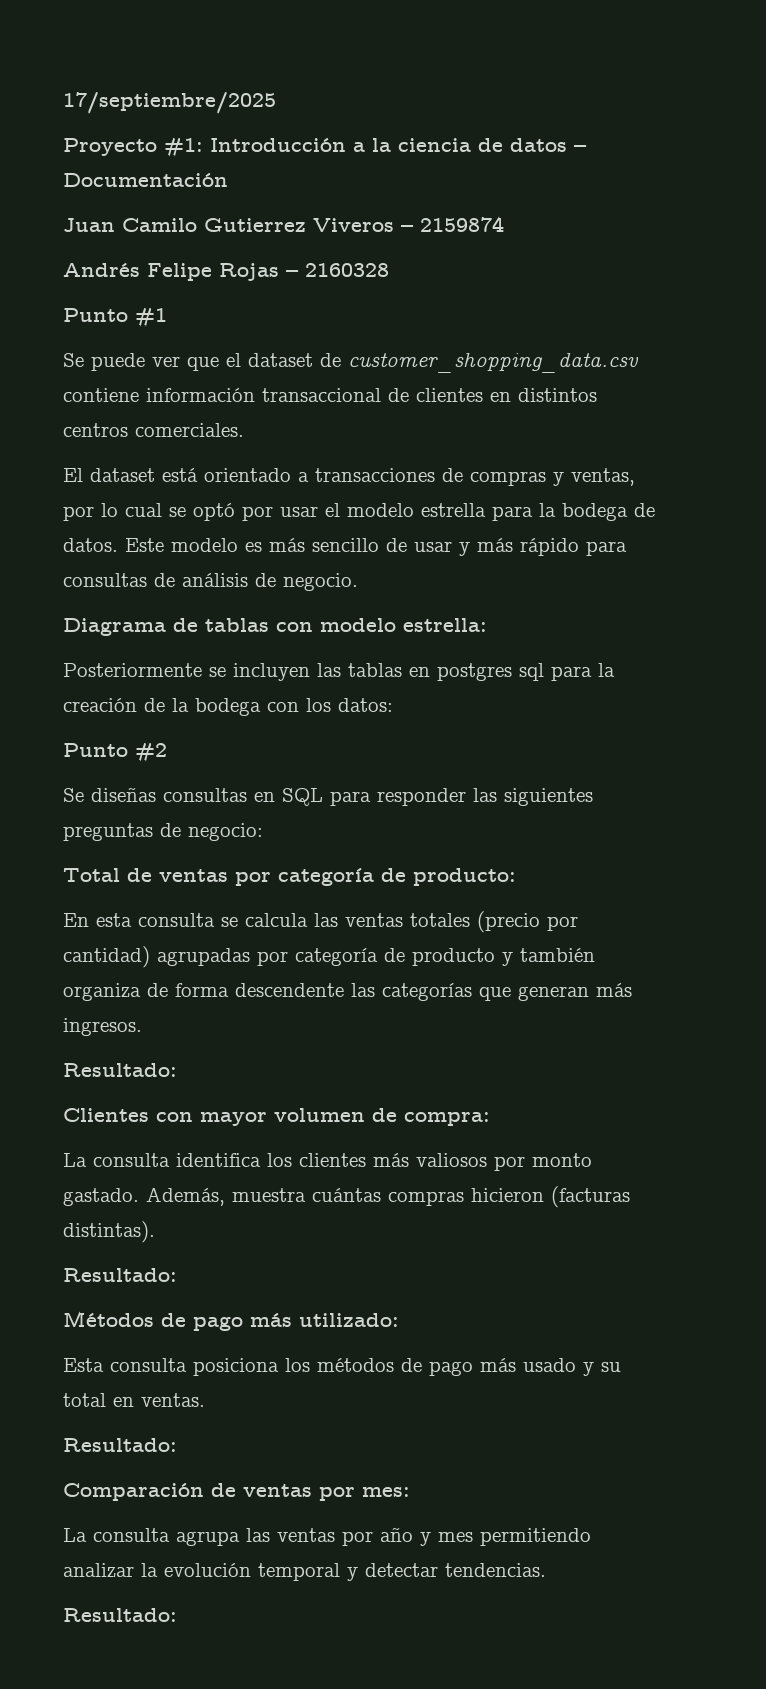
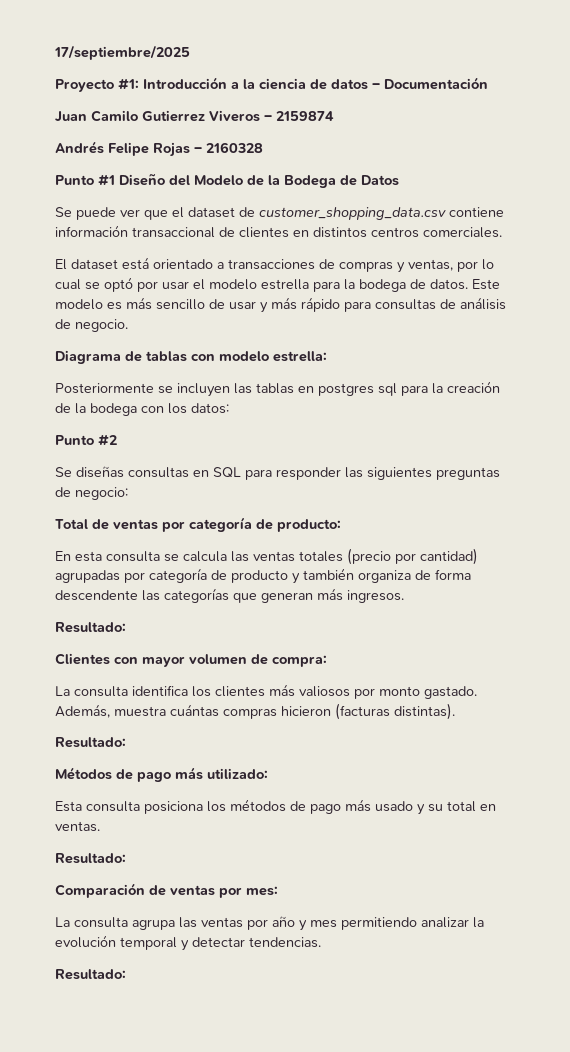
(167, 317) none -> [119,173,399,188] Diseño del Modelo de la Bodega de Datos

